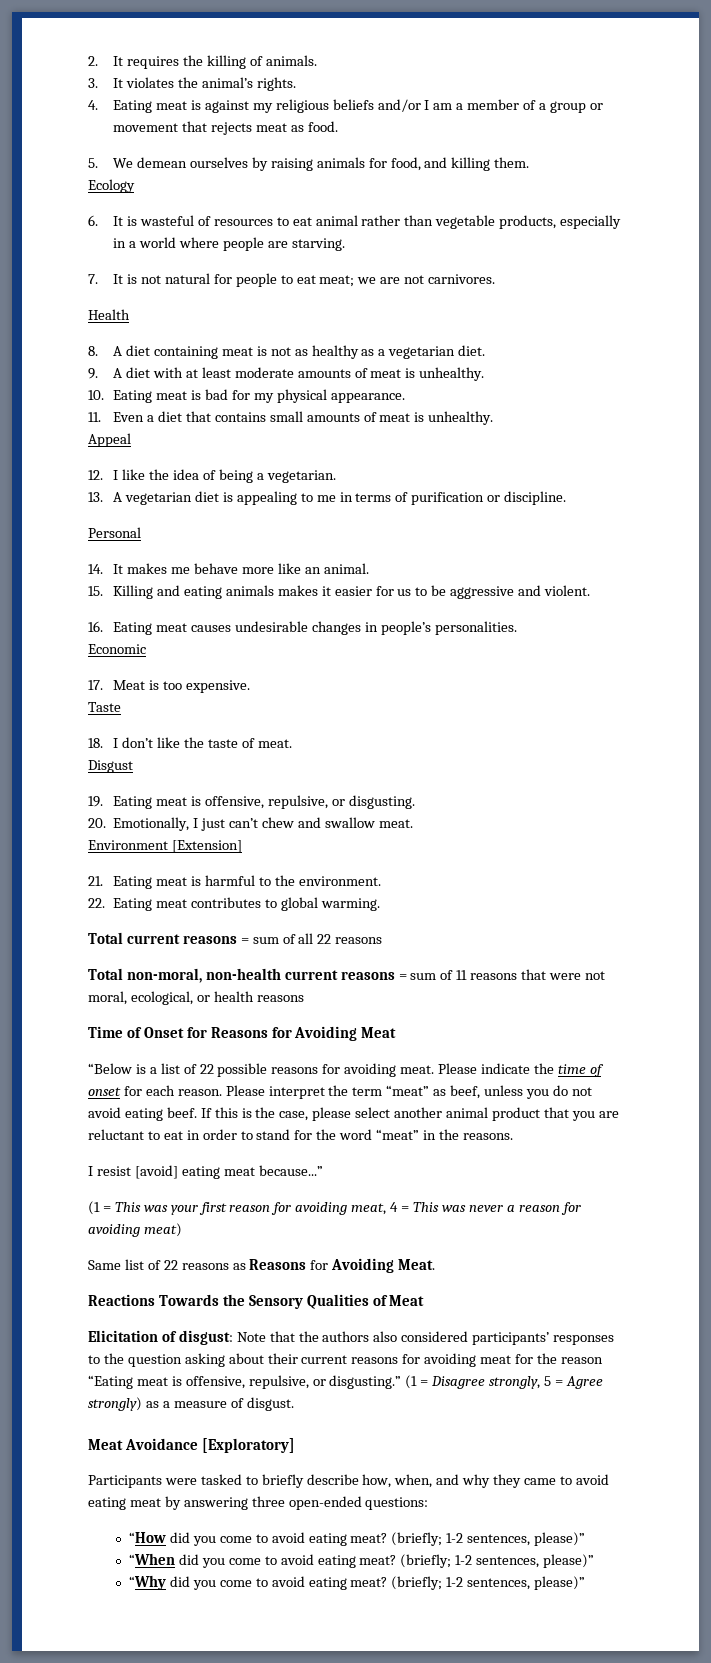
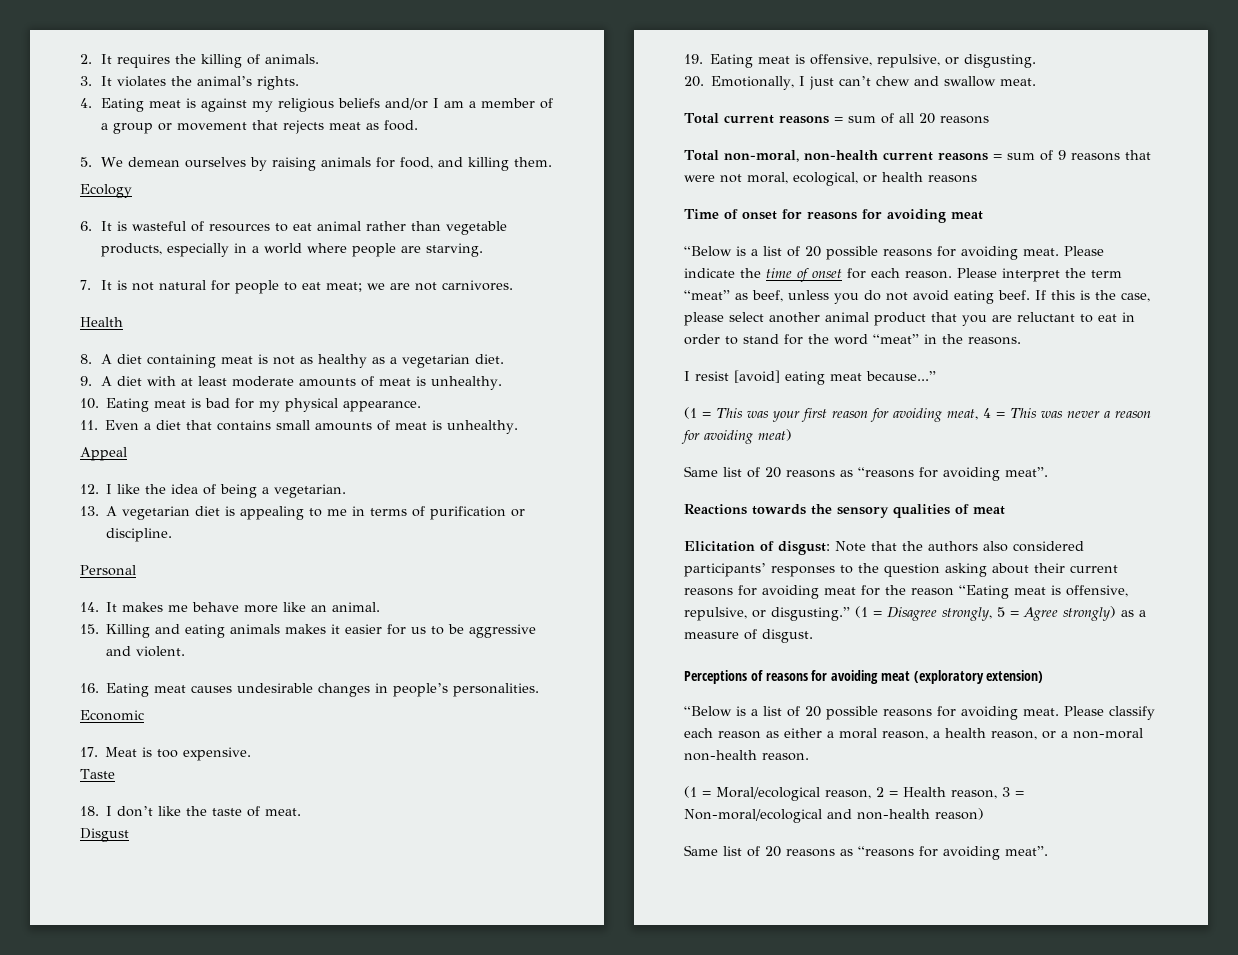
[88,840,242,853] [88,875,381,889] [88,897,380,911] // Environment [Extension] // 21. Eating meat is harmful to the environment. // 22. Eating meat contributes to global warming. -> (1037, 82) none
[317,934,332,944] 22 -> [918,113,935,124] 20
[456,970,468,980] 11 -> [1057,150,1066,160] 9
[143,1026,397,1041] [88,1063,214,1074] Onset for Reasons for Avoiding Meat // “Below is a list of 22 -> [742,209,983,223] [684,246,821,257] onset for reasons for avoiding meat // “Below is a list of 20
[163,1258,436,1273] [88,1294,425,1309] 22 reasons as Reasons for Avoiding Meat. // Reactions Towards the Sensory Qualities of Meat -> [765,467,1048,481] [684,504,1005,518] 20 reasons as “reasons for avoiding meat”. // Reactions towards the sensory qualities of meat
[88,1438,295,1453] [88,1474,609,1488] [88,1496,429,1510] [129,1532,586,1546] [129,1553,595,1568] [129,1575,586,1590] Meat Avoidance [Exploratory] // Participants were tasked to briefly describe how, when, and why they came to avoid eating meat by answering three open-ended questions: // “How did you come to avoid eating meat? (briefly; 1-2 sentences, please)” // “When did you come to avoid eating meat? (briefly; 1-2 sentences, please)” // “Why did you come to avoid eating meat? (briefly; 1-2 sentences, please)” -> [684,670,1044,684] [684,706,1155,720] [684,728,1143,740] [684,750,809,761] [684,786,1024,801] [684,808,984,823] [684,845,1048,860] Perceptions of reasons for avoiding meat (exploratory extension) // “Below is a list of 20 possible reasons for avoiding meat. Please classify each reason as either a moral reason, a health reason, or a non-moral non-health reason. // (1 = Moral/ecological reason, 2 = Health reason, 3 = Non-moral/ecological and non-health reason) // Same list of 20 reasons as “reasons for avoiding meat”.

